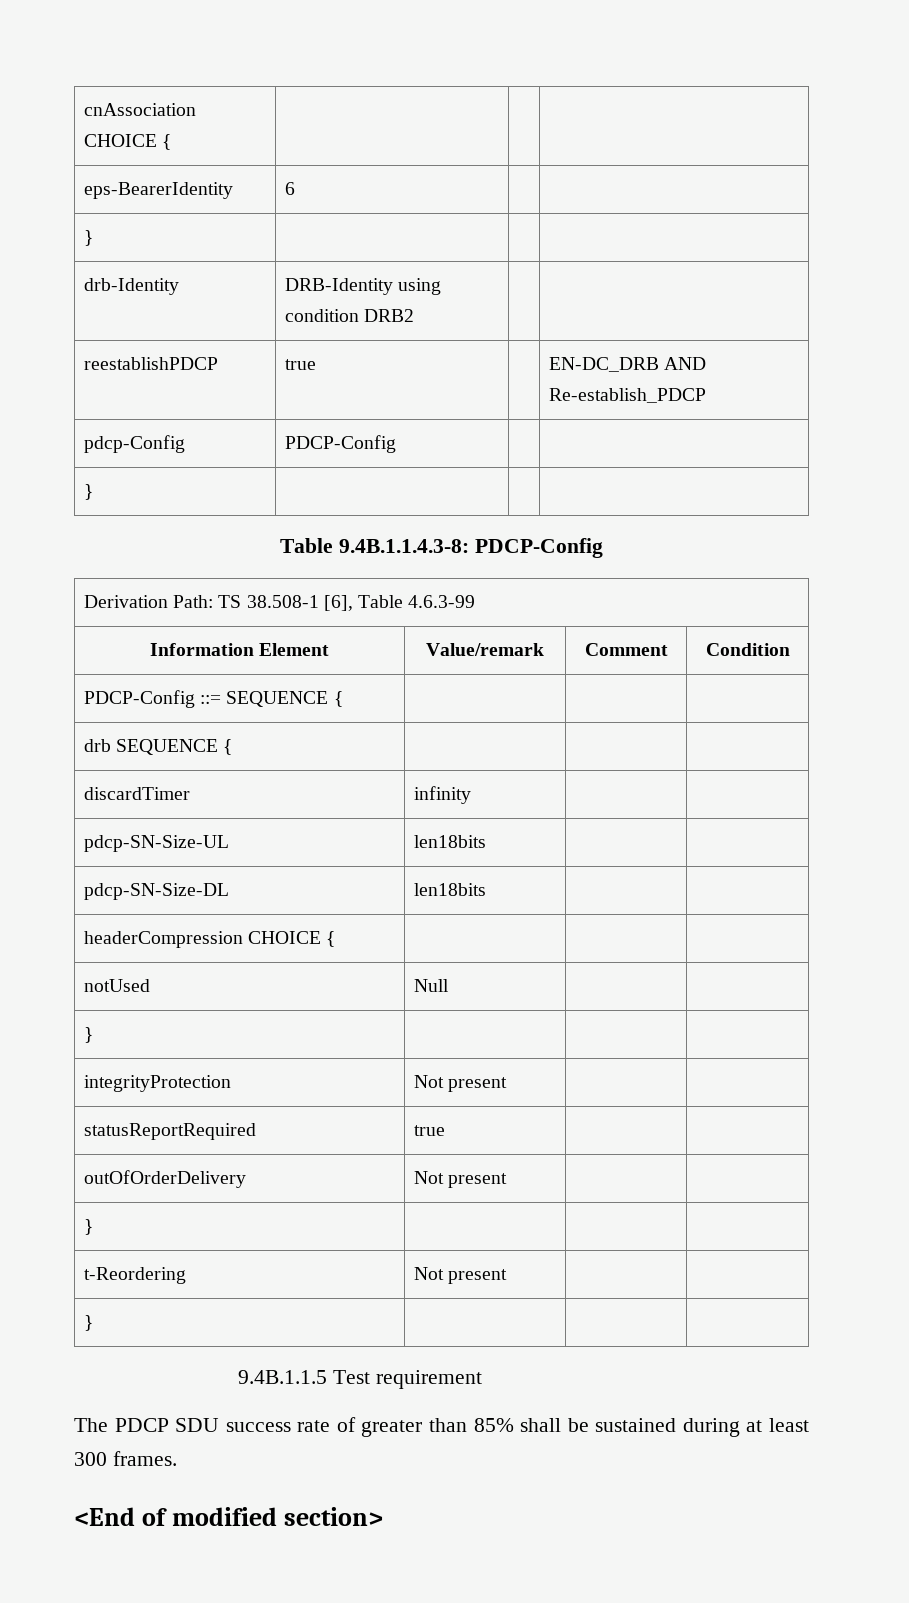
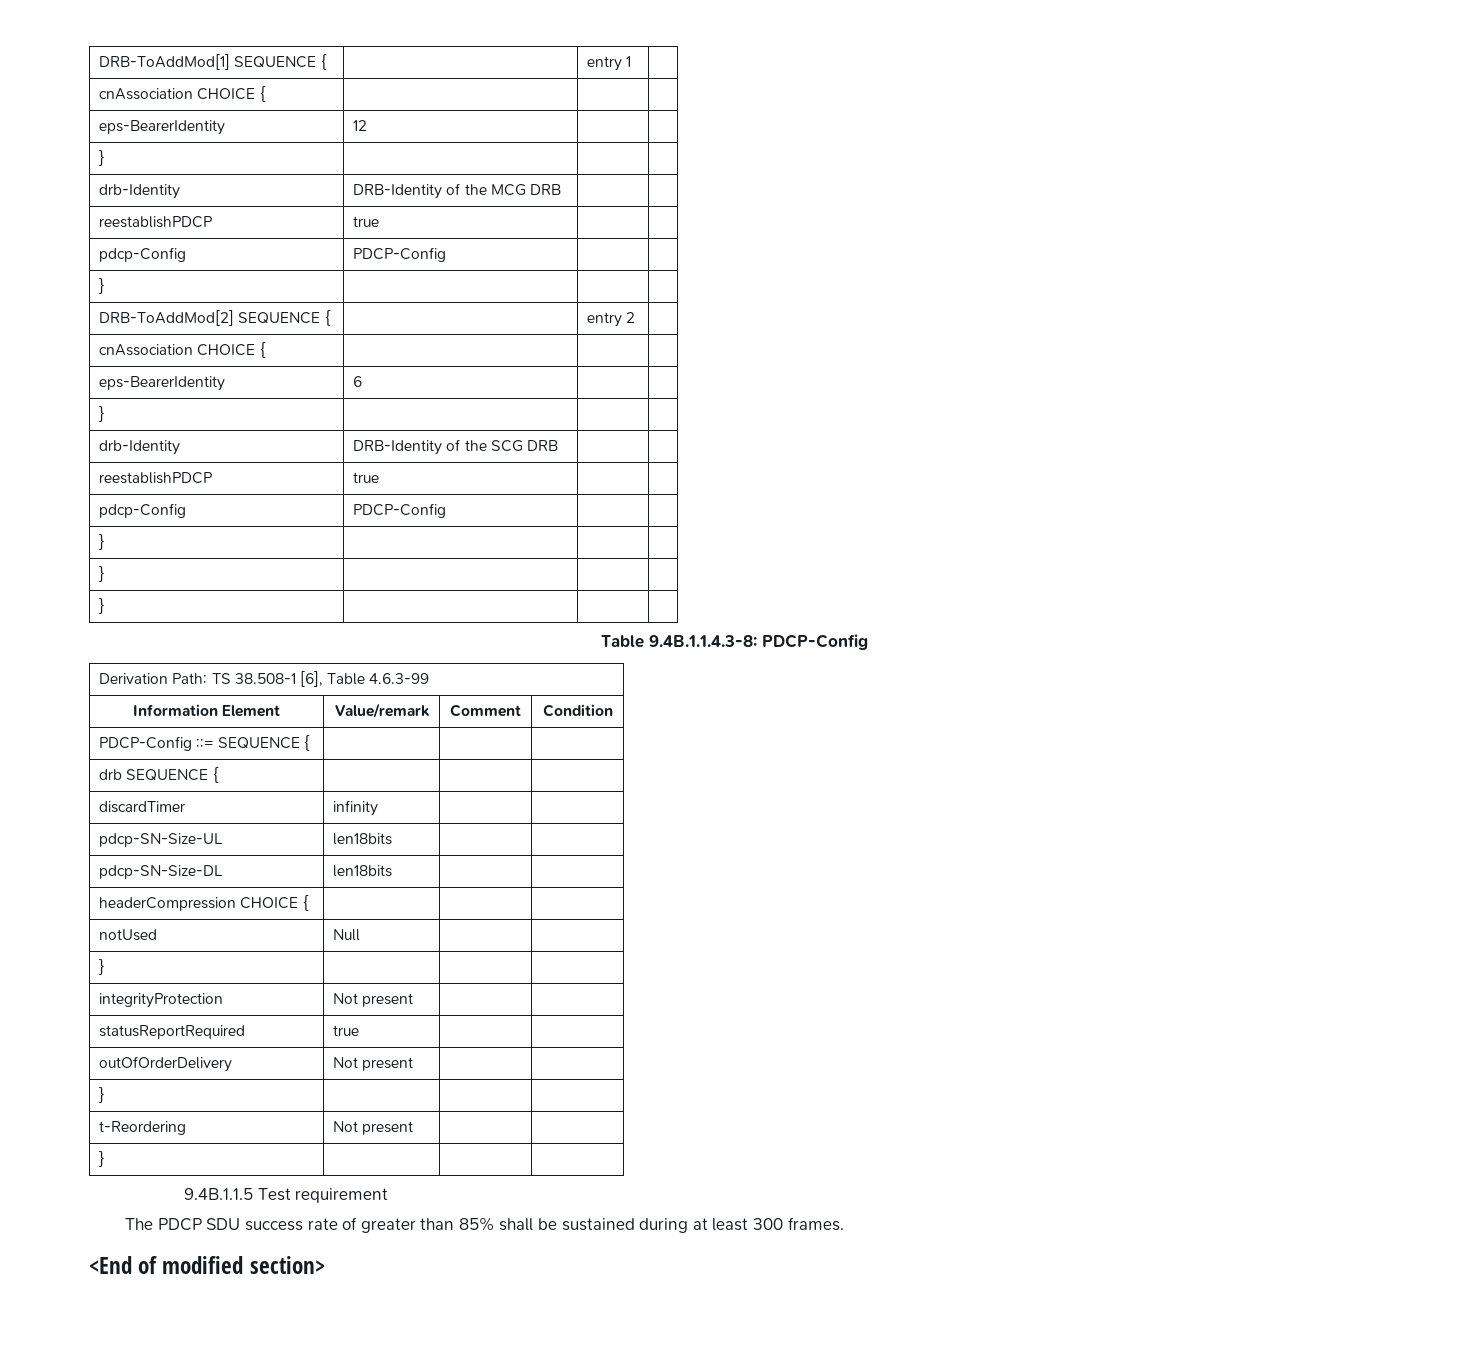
(83, 109) none -> [99,54,327,70] [587,56,632,71] [99,86,266,102] [99,120,226,135] [353,120,368,131] [99,150,105,166] [99,184,181,199] [353,183,561,199] [99,216,213,228] [353,216,380,227] [99,247,187,262] [353,247,447,262] [99,278,105,294] [99,310,331,326] [587,312,636,327] DRB-ToAddMod[1] SEQUENCE { | | entry 1 | // cnAssociation CHOICE { | | | // eps-BearerIdentity | 12 | | // } | | | // drb-Identity | DRB-Identity of the MCG DRB | | // reestablishPDCP | true | | // pdcp-Config | PDCP-Config | | // } | | | // DRB-ToAddMod[2] SEQUENCE { | | entry 2 | //
[397,278,441,295] [284,309,414,322] [83,357,218,370] [284,359,316,370] [548,357,706,372] [548,388,706,403] [83,435,185,453] [284,435,396,453] [83,484,93,500] using condition DRB2 | | // reestablishPDCP | true | | EN-DC_DRB AND Re-establish_PDCP // pdcp-Config | PDCP-Config | | // } | | | -> [446,439,558,452] [99,472,213,484] [353,472,380,483] [99,503,187,518] [353,503,447,518] [99,534,105,550] [99,566,105,582] [99,598,105,614] of the SCG DRB | | // reestablishPDCP | true | | // pdcp-Config | PDCP-Config | | // } | | | // } | | | // } | | |

